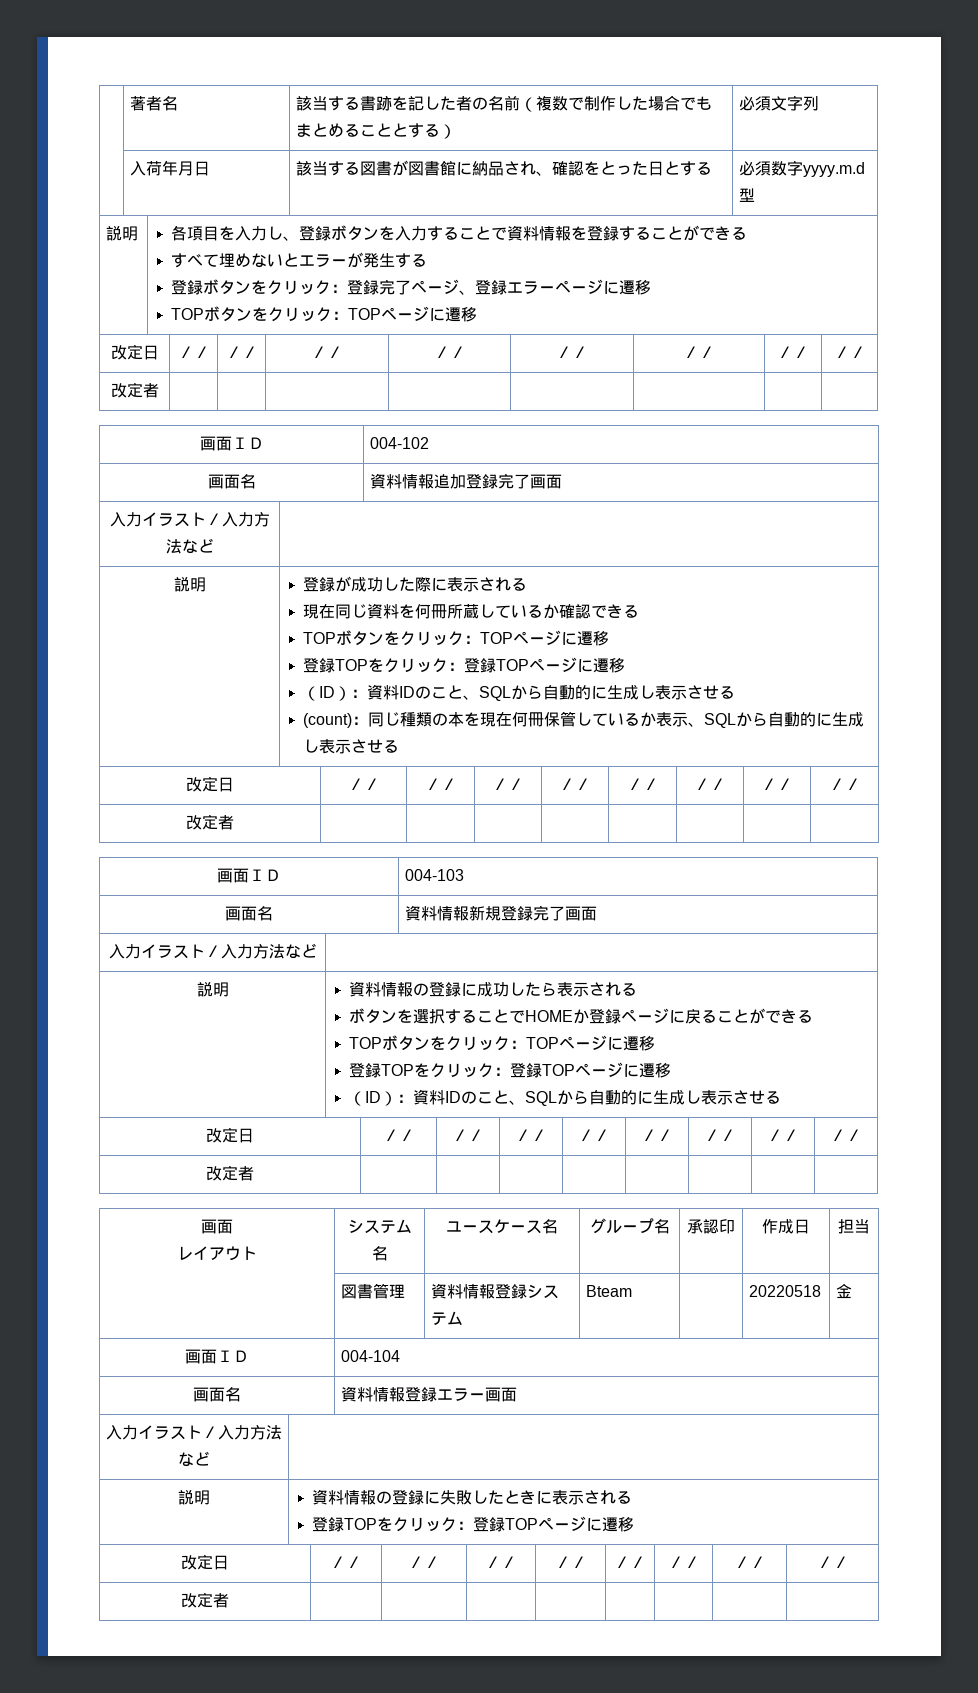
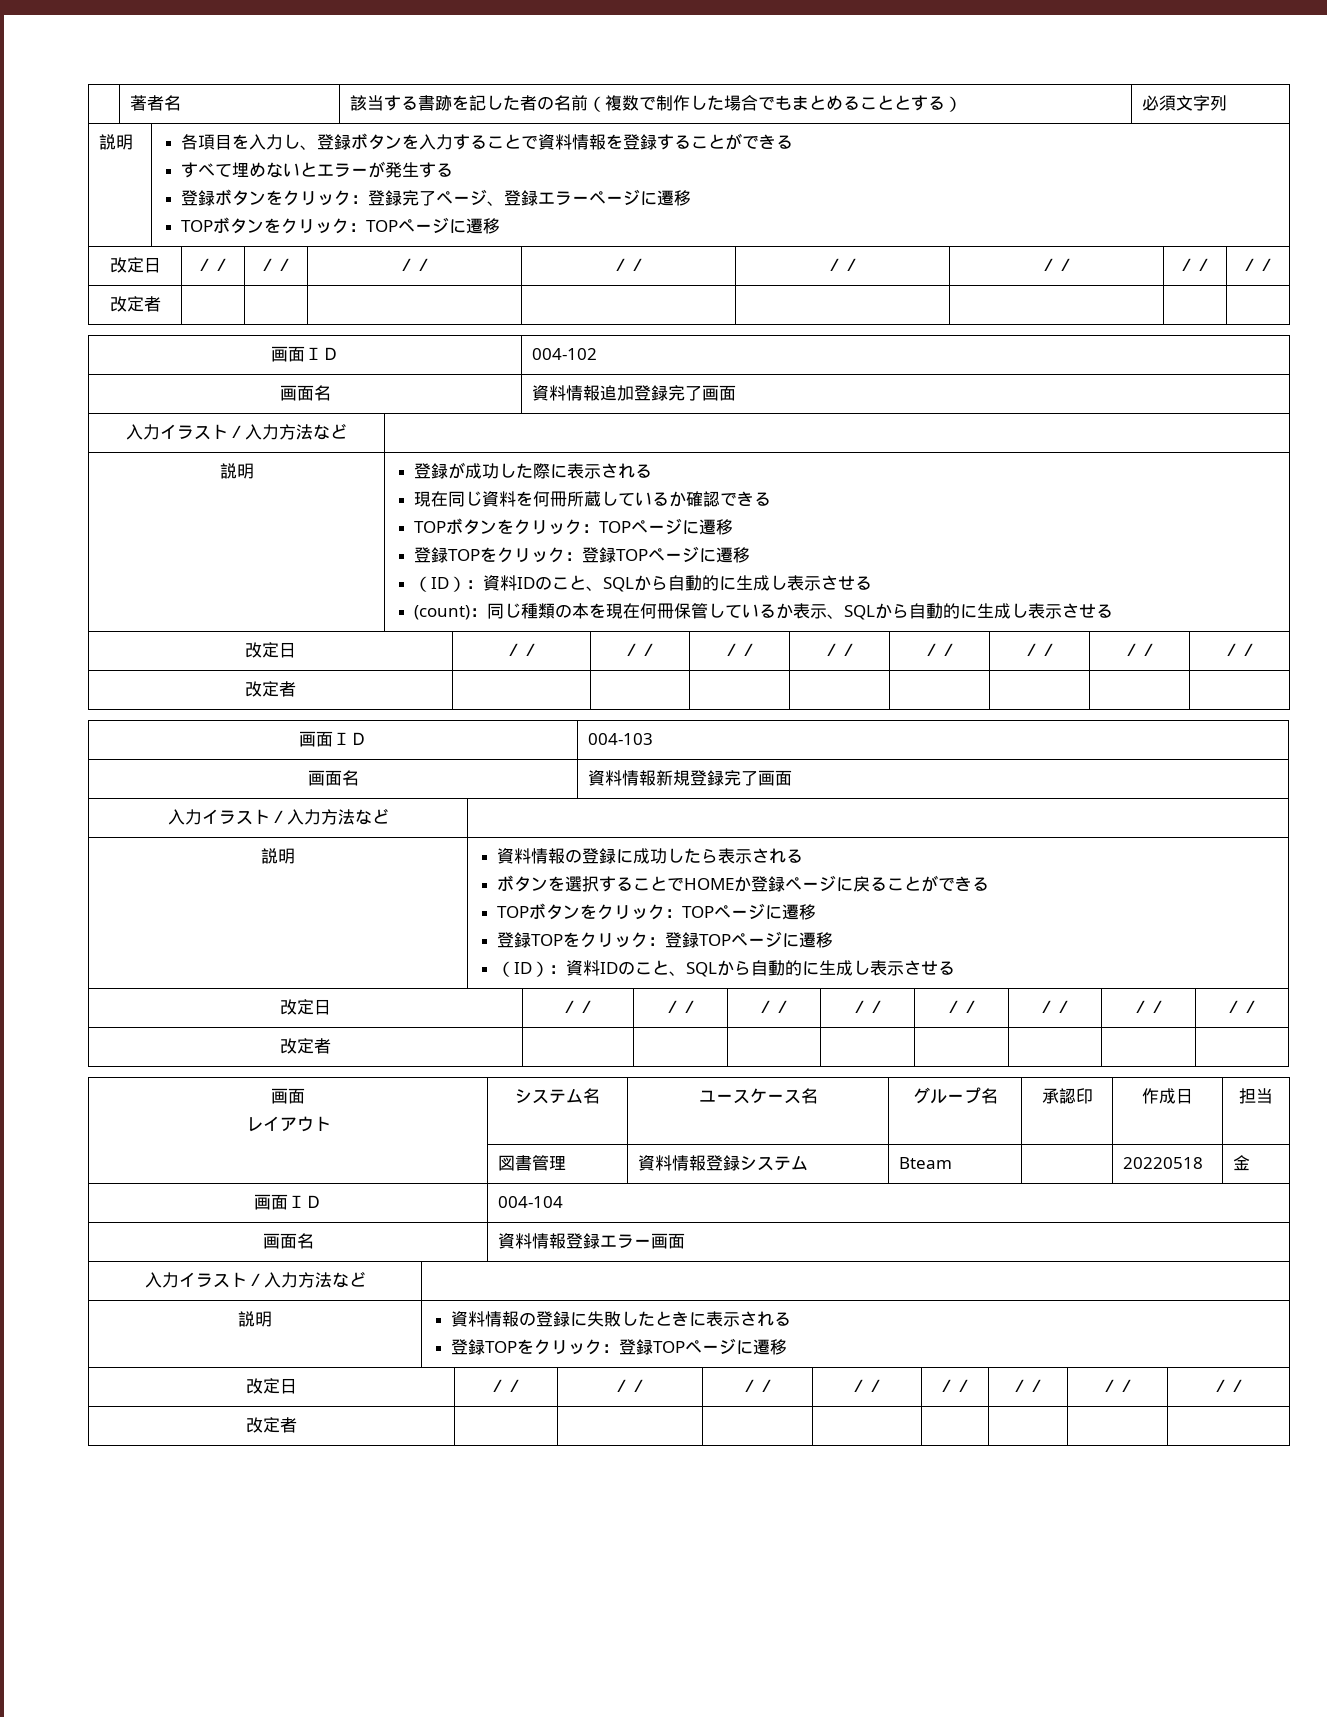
[129,160,210,176] [295,160,712,176] [738,160,865,177] [738,188,755,202] // | 入荷年月日 | 該当する図書が図書館に納品され、確認をとった日とする | 必須数字yyyy.m.d型 -> (1228, 103) none

